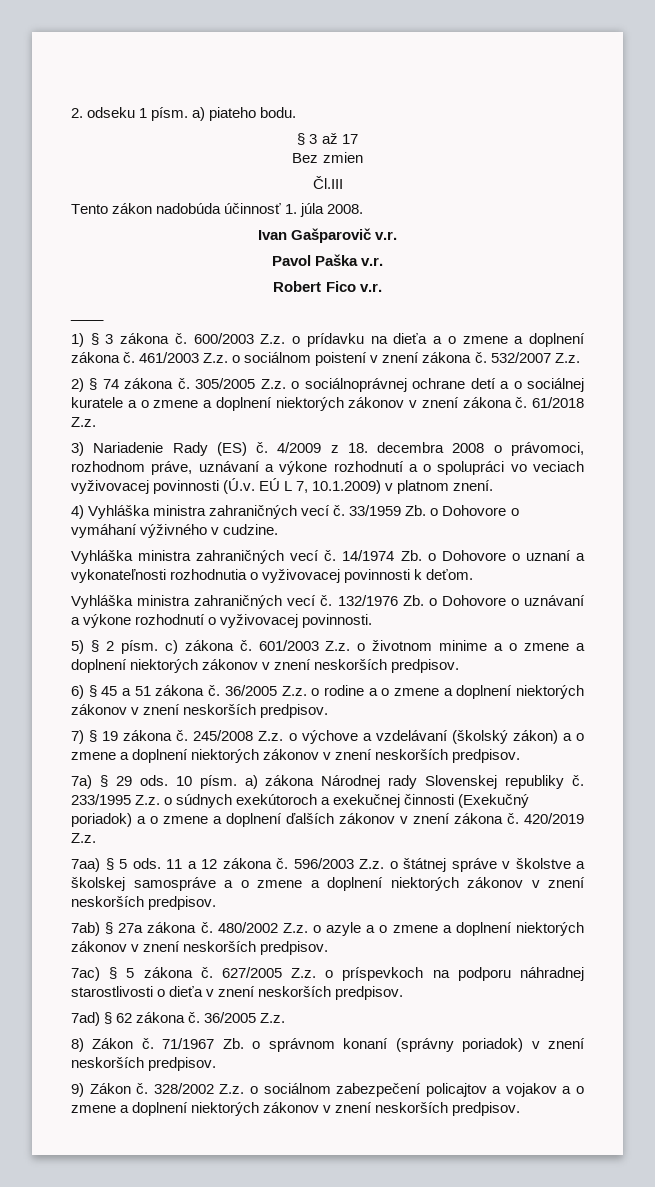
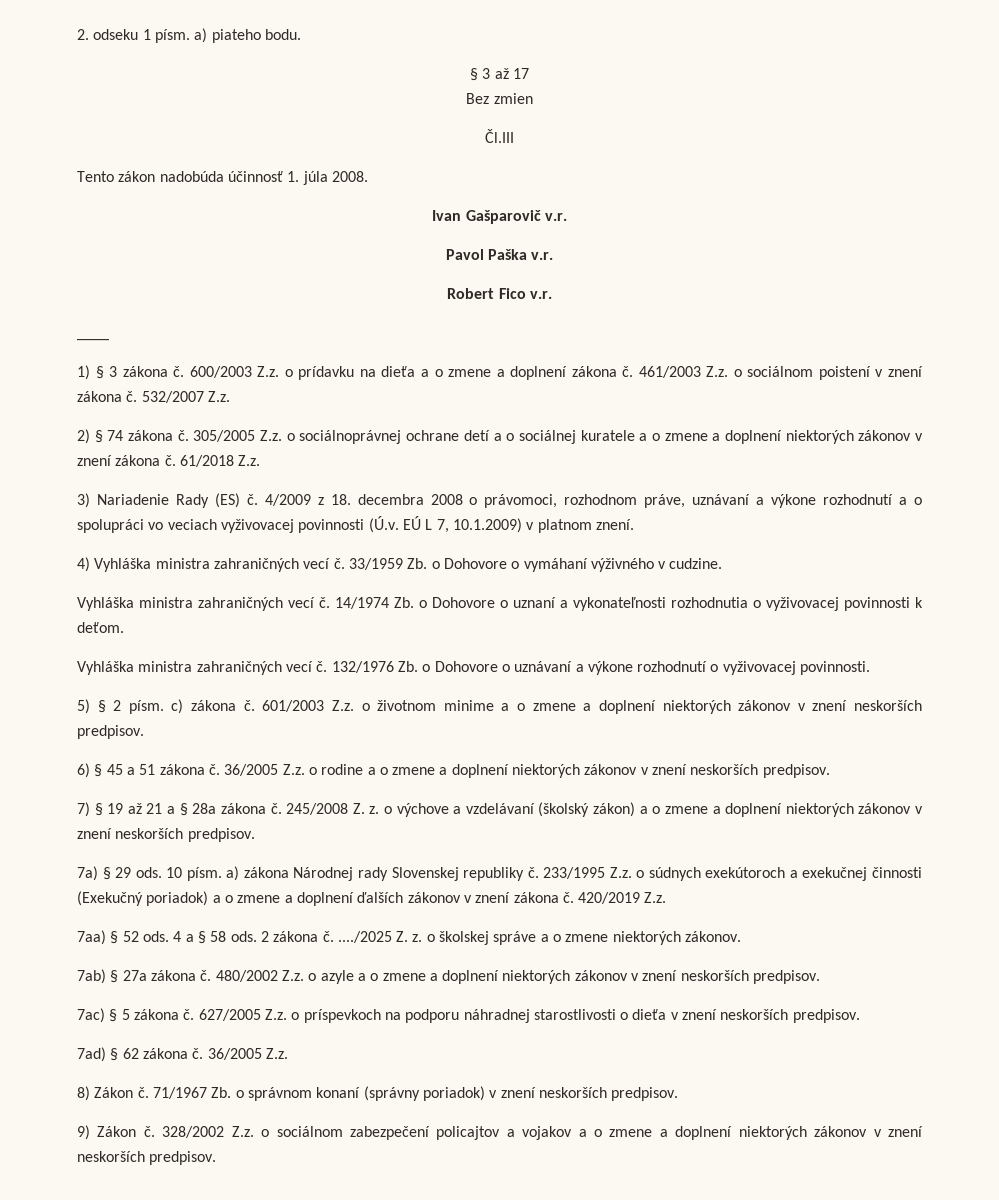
(119, 736) none -> [127,803,217,816] až 21 a § 28a
[258,731,284,741] Z.z. -> [352,803,380,814] Z. z.
[119,858,585,872] [71,877,585,891] [71,896,217,910] 5 ods. 11 a 12 zákona č. 596/2003 Z.z. o štátnej správe v školstve a školskej samospráve a o zmene a doplnení niektorých zákonov v znení neskorších predpisov. -> [122,931,742,945] 52 ods. 4 a § 58 ods. 2 zákona č. ..../2025 Z. z. o školskej správe a o zmene niektorých zákonov.

